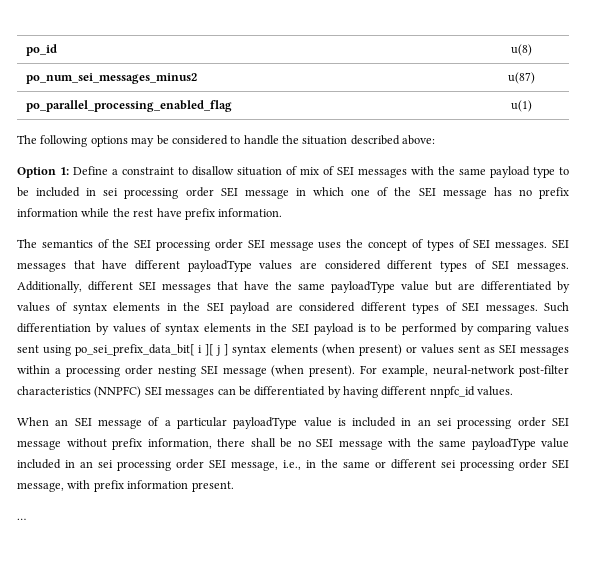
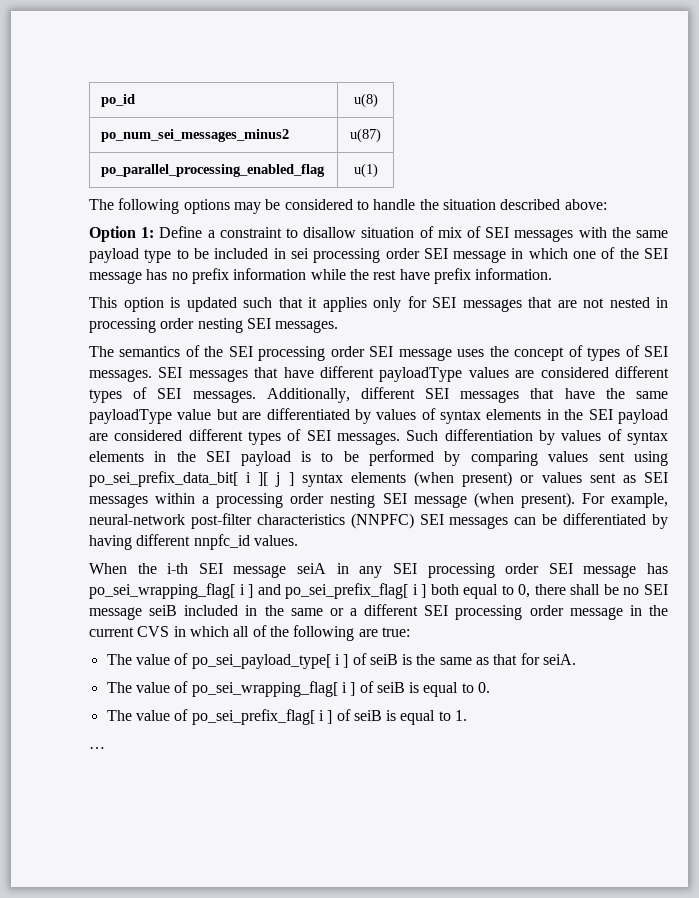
(283, 212) none -> [89,296,668,312] [89,318,339,333] // This option is updated such that it applies only for SEI messages that are not nested in processing order nesting SEI messages.
[55,417,569,429] [17,438,212,450] an SEI message of a particular payloadType value is included in an sei processing order SEI message without prefix information, -> [137,563,669,578] [89,583,531,599] the i-th SEI message seiA in any SEI processing order SEI message has po_sei_wrapping_flag[ i ] and po_sei_prefix_flag[ i ] both equal to 0,
[388,438,569,450] [17,459,569,471] [17,480,234,492] with the same payloadType value included in an sei processing order SEI message, i.e., in the same or different sei processing order SEI message, with prefix information present. -> [149,604,668,620] [89,625,410,641] [106,653,577,669] [106,681,491,697] [106,709,468,725] seiB included in the same or a different SEI processing order message in the current CVS in which all of the following are true: // The value of po_sei_payload_type[ i ] of seiB is the same as that for seiA. // The value of po_sei_wrapping_flag[ i ] of seiB is equal to 0. // The value of po_sei_prefix_flag[ i ] of seiB is equal to 1.

